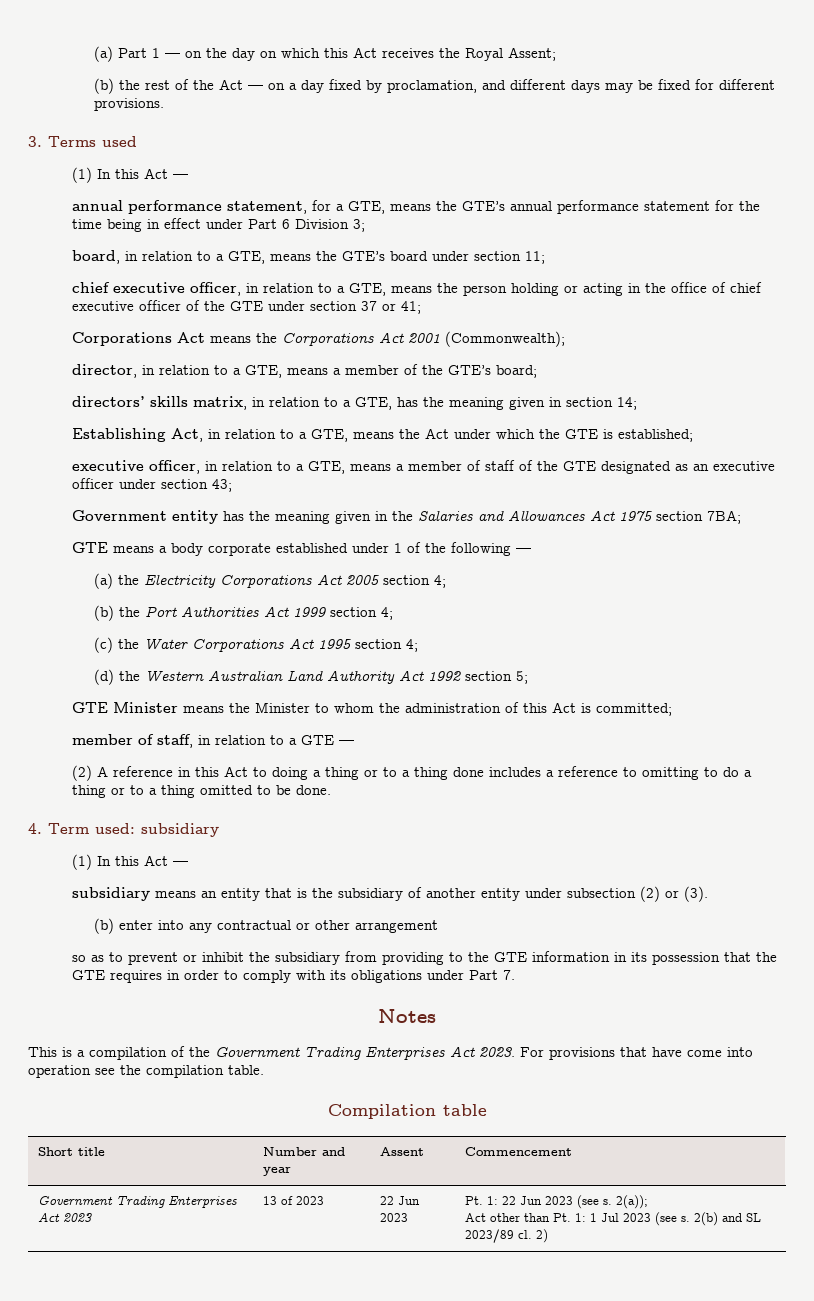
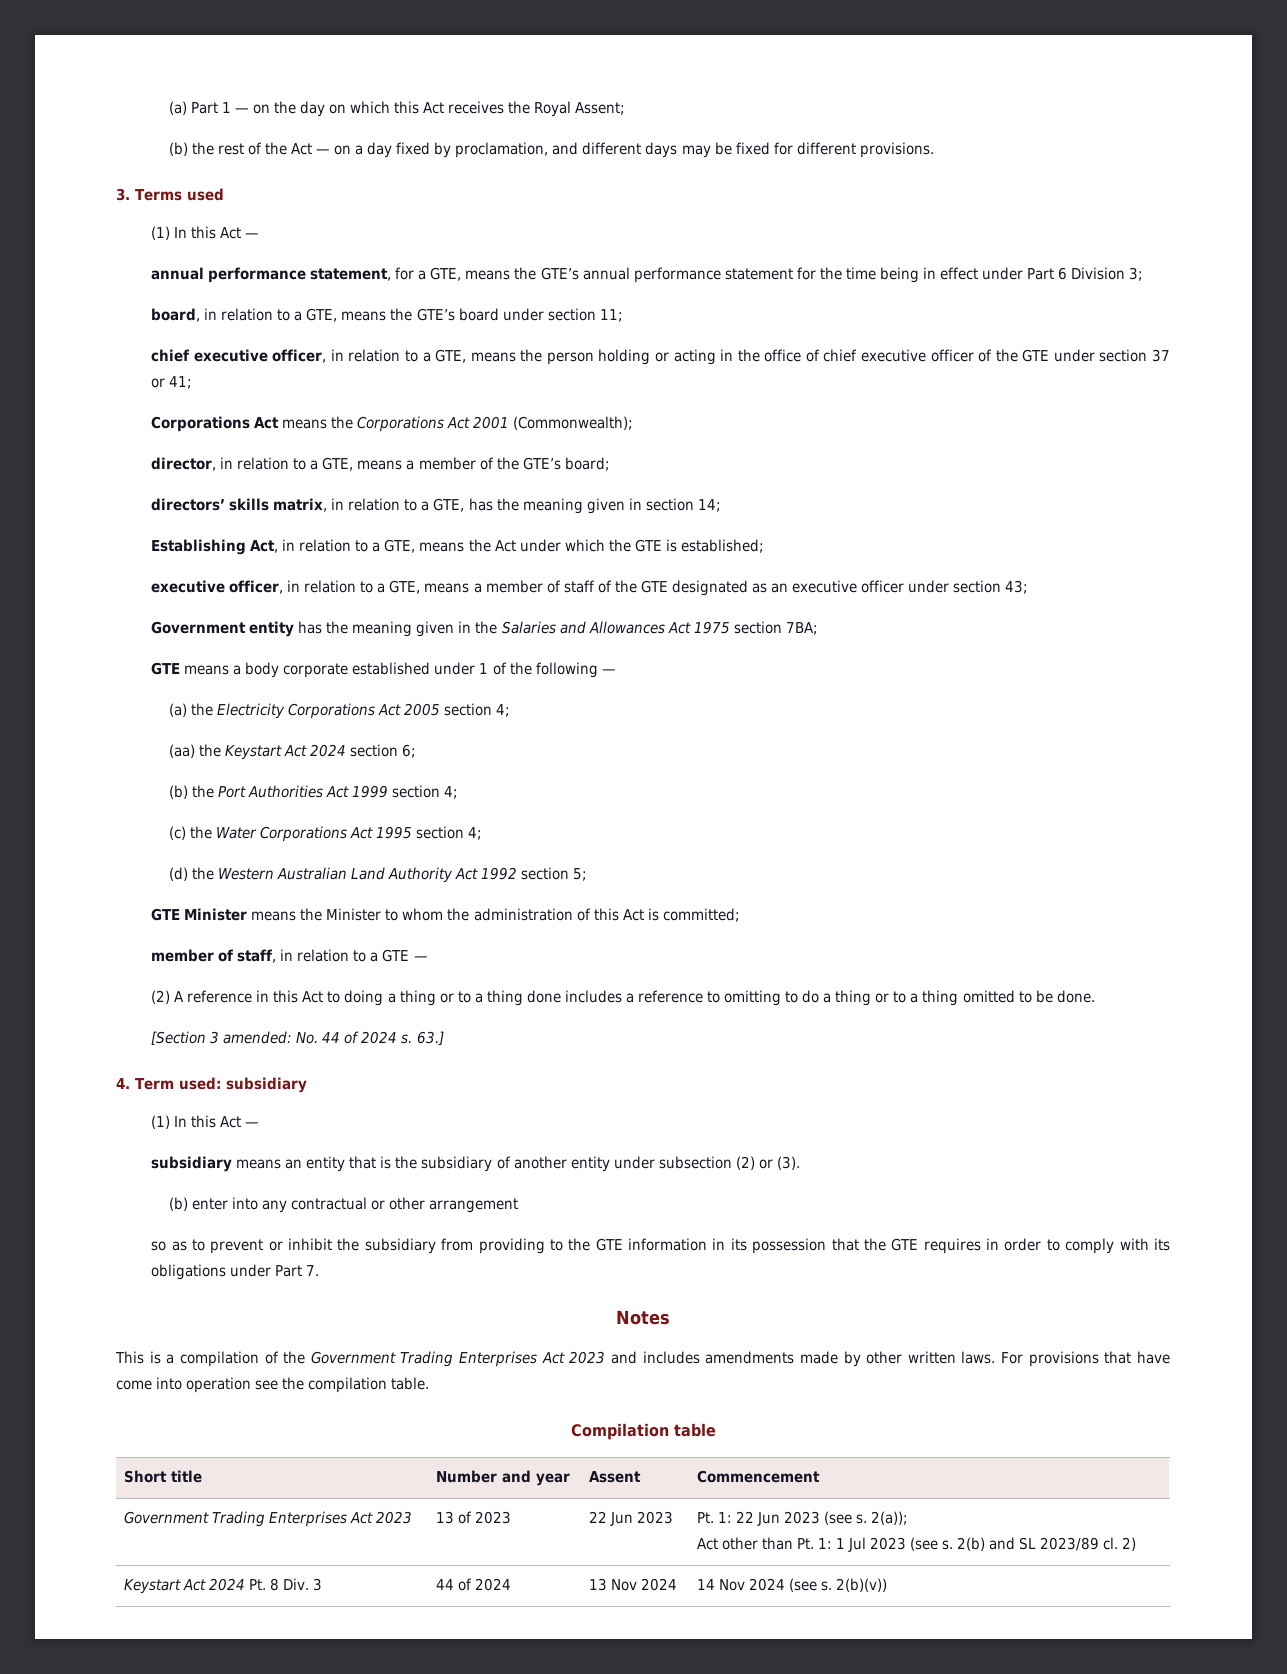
(447, 581) none -> [168,744,416,760] // (aa) the Keystart Act 2024 section 6;
(332, 790) none -> [151,1031,444,1045] // [Section 3 amended: No. 44 of 2024 s. 63.]
[479,1047,515,1057] 2023. -> [569,1351,996,1367] 2023 and includes amendments made by other written laws.
(549, 1236) none -> [123,1578,322,1594] [435,1578,511,1591] [588,1578,677,1591] [696,1578,887,1592] // Keystart Act 2024 Pt. 8 Div. 3 | 44 of 2024 | 13 Nov 2024 | 14 Nov 2024 (see s. 2(b)(v))

